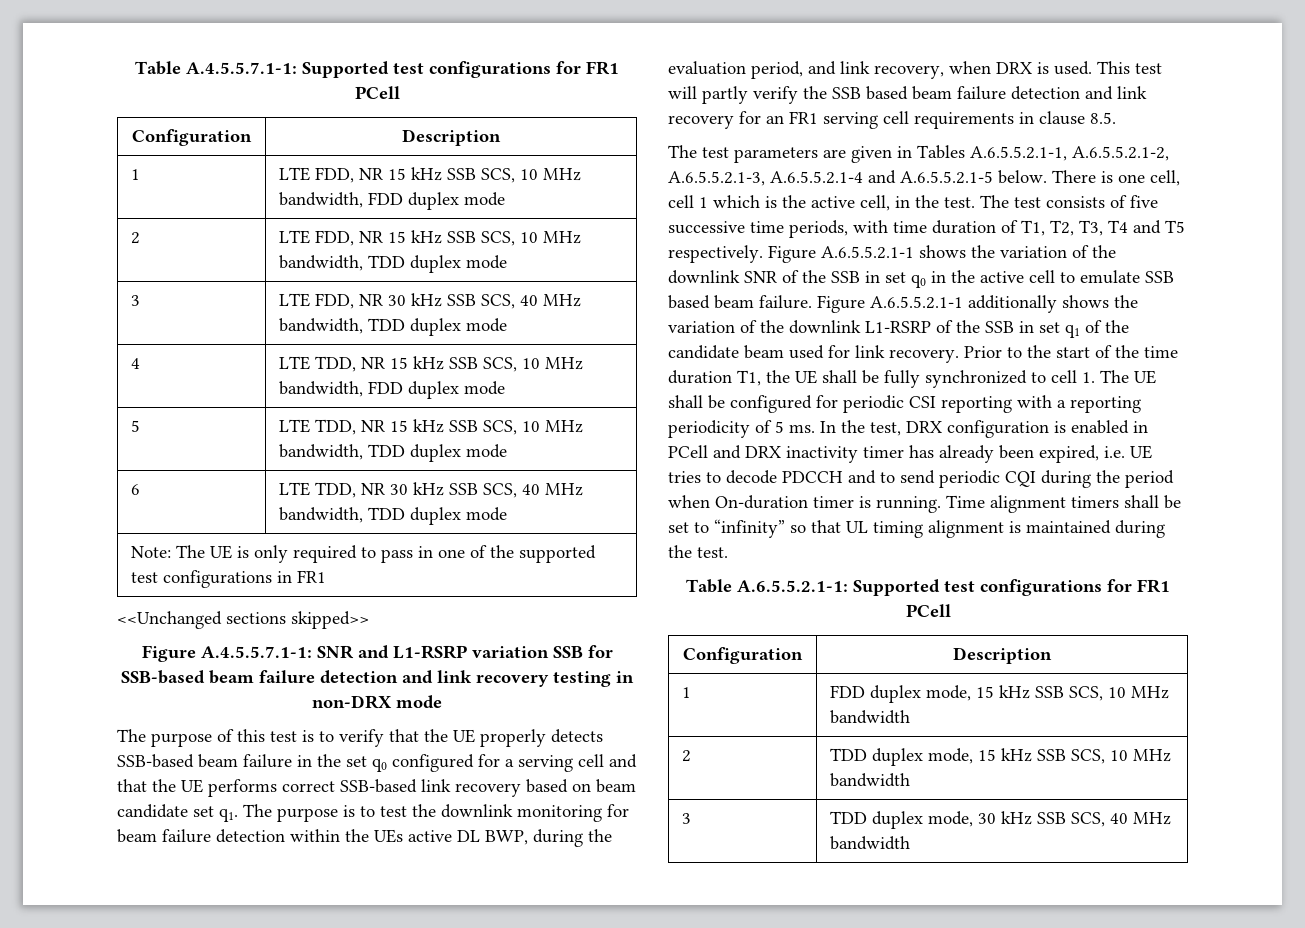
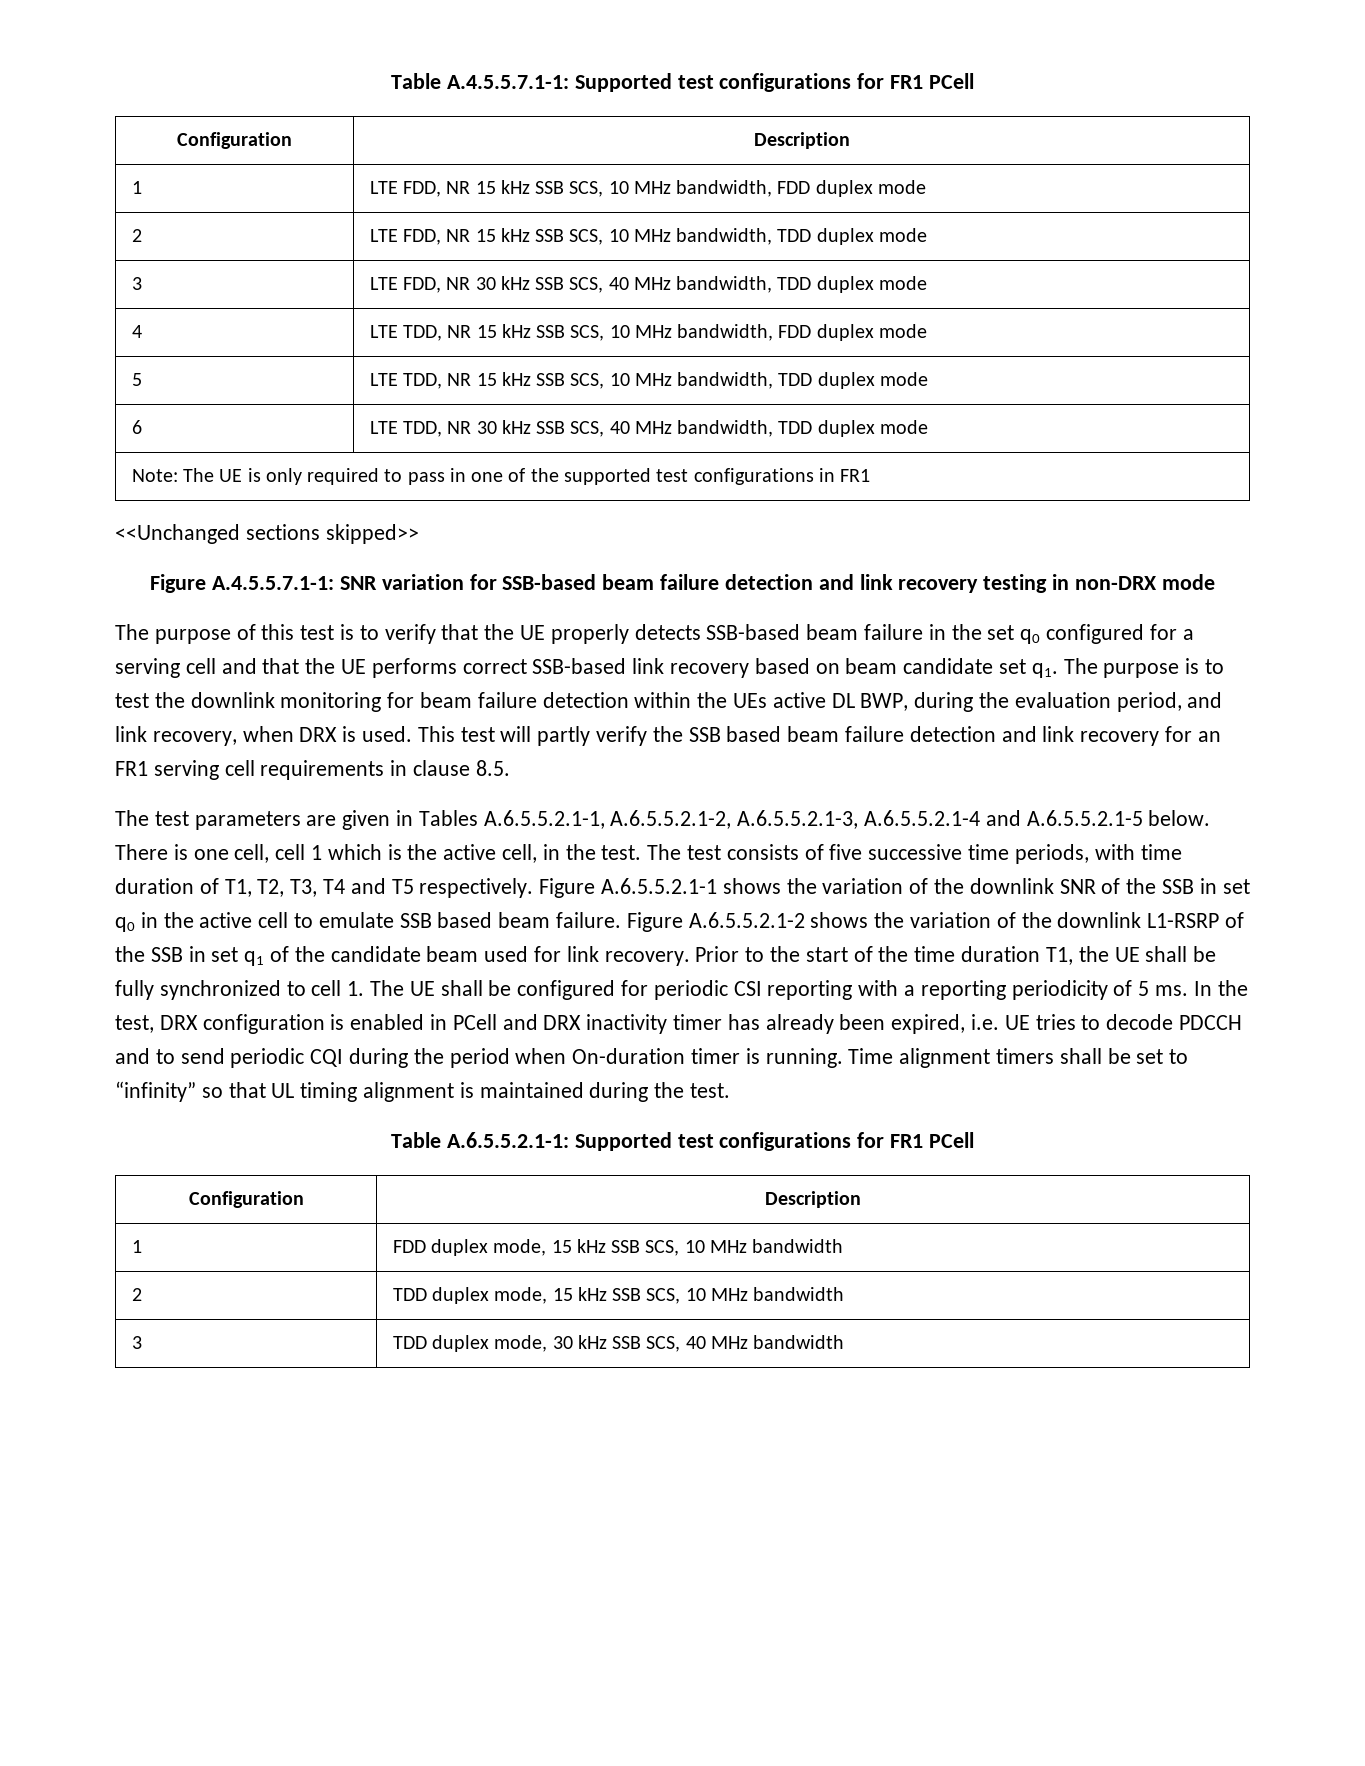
[357,645,583,659] and L1-RSRP variation SSB -> [381,574,464,590] variation
[870,295,1057,313] A.6.5.5.2.1-1 additionally -> [688,912,805,928] A.6.5.5.2.1-2

